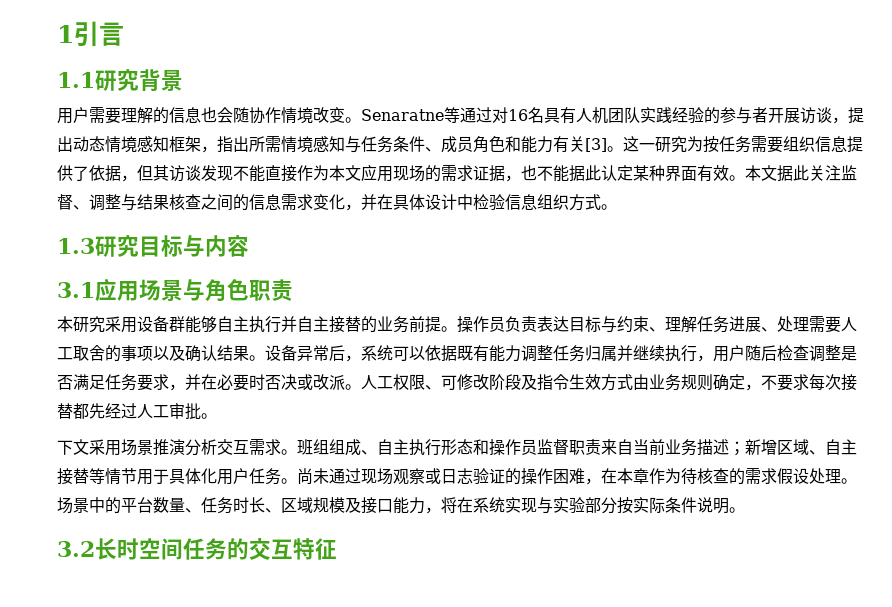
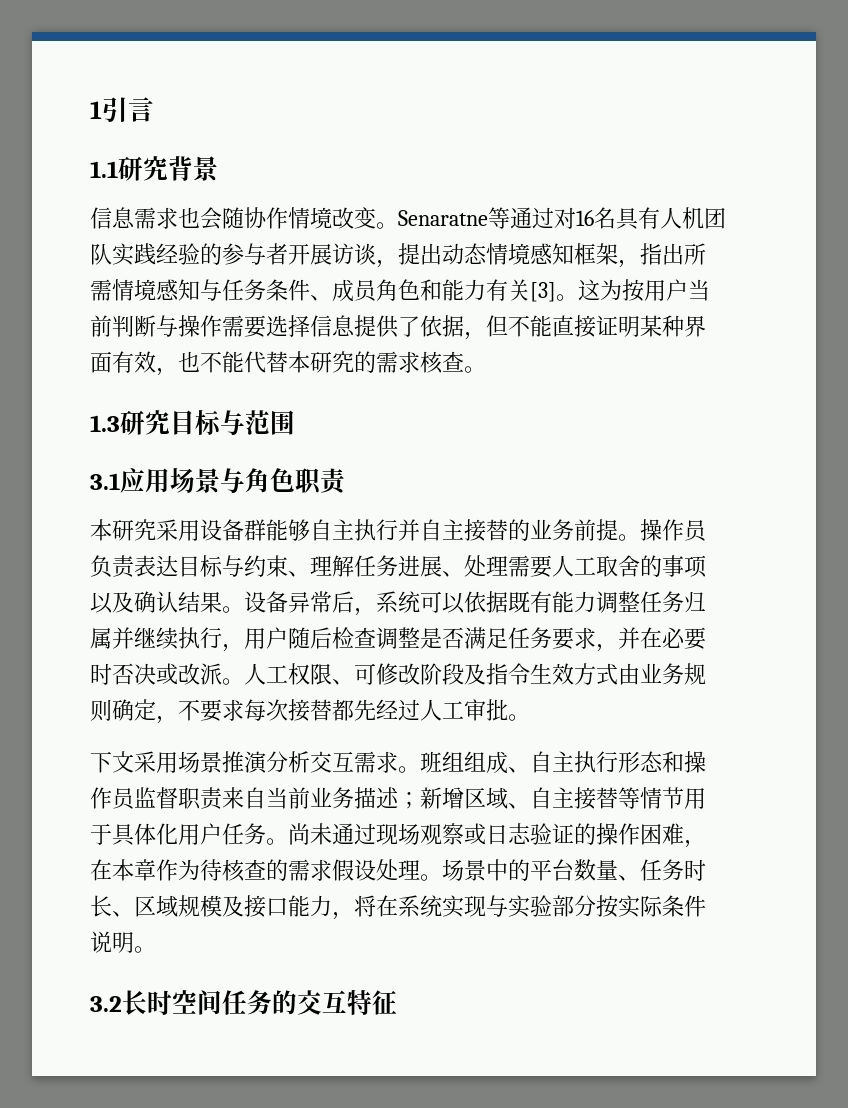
[57,107,201,124] 用户需要理解的信息 -> [90,207,178,229] 信息需求
[639,136,815,153] 一研究为按任务需要组织 -> [600,279,710,302] [90,315,310,338] 为按用户当前判断与操作需要选择
[153,164,857,182] [57,194,601,211] 其访谈发现不能直接作为本文应用现场的需求证据，也不能据此认定某种界面有效。本文据此关注监督、调整与结果核查之间的信息需求变化，并在具体设计中检验信息组织方式 -> [508,315,706,337] [90,351,464,376] 不能直接证明某种界面有效，也不能代替本研究的需求核查
[205,235,249,257] 内容 -> [245,410,295,435] 范围

